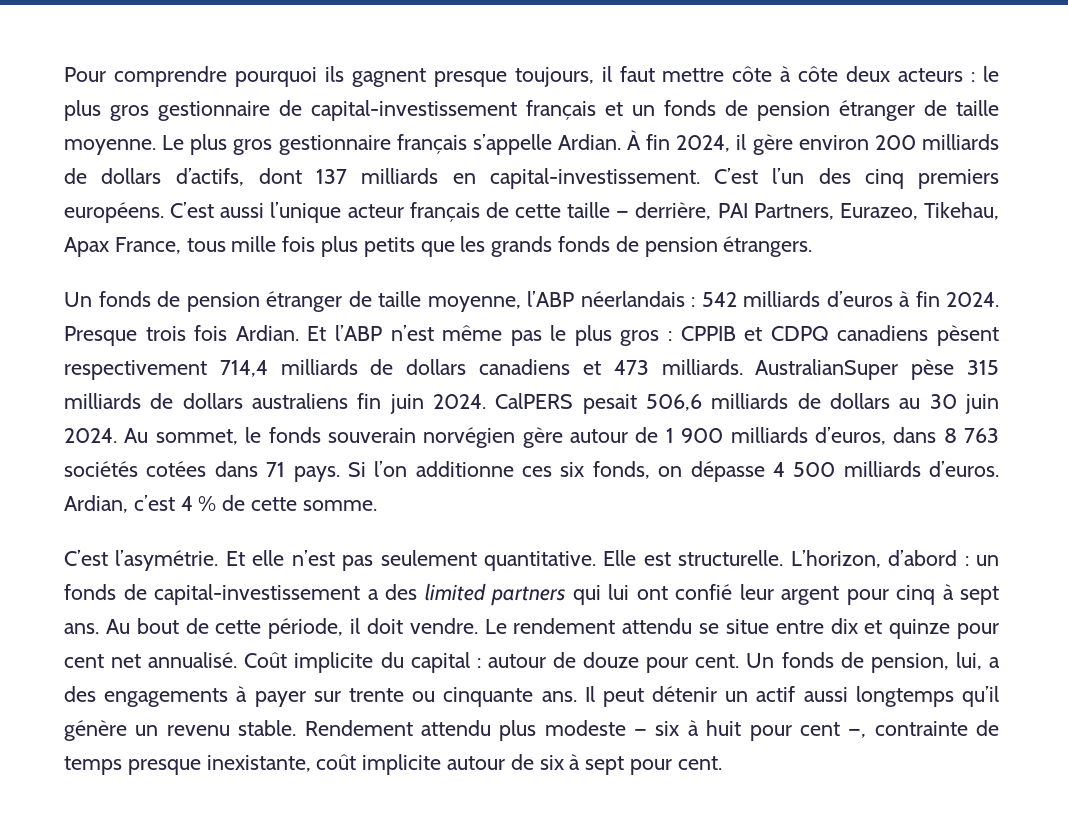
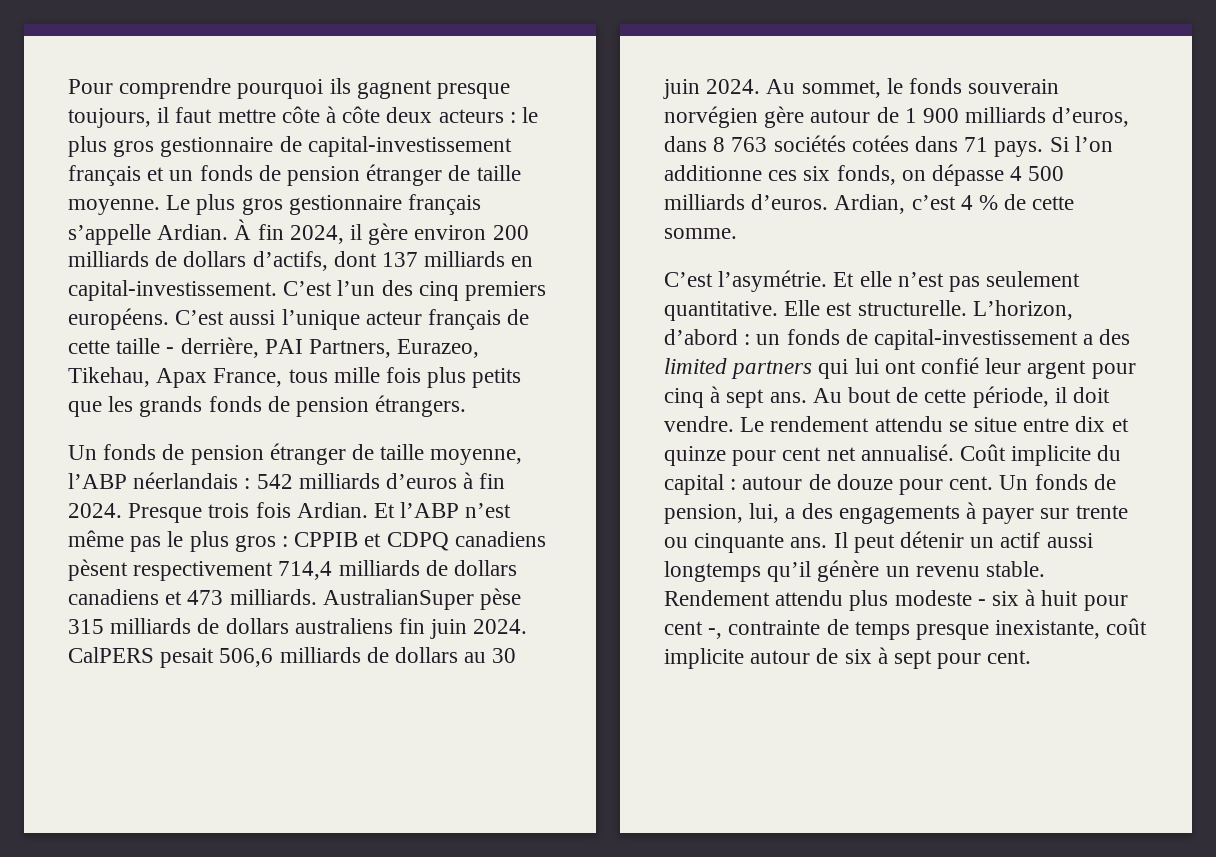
[616,211,630,218] — -> [166,347,175,354] -
[634,729,647,736] — -> [977,599,986,606] -
[848,729,867,738] —, -> [708,628,723,639] -,

